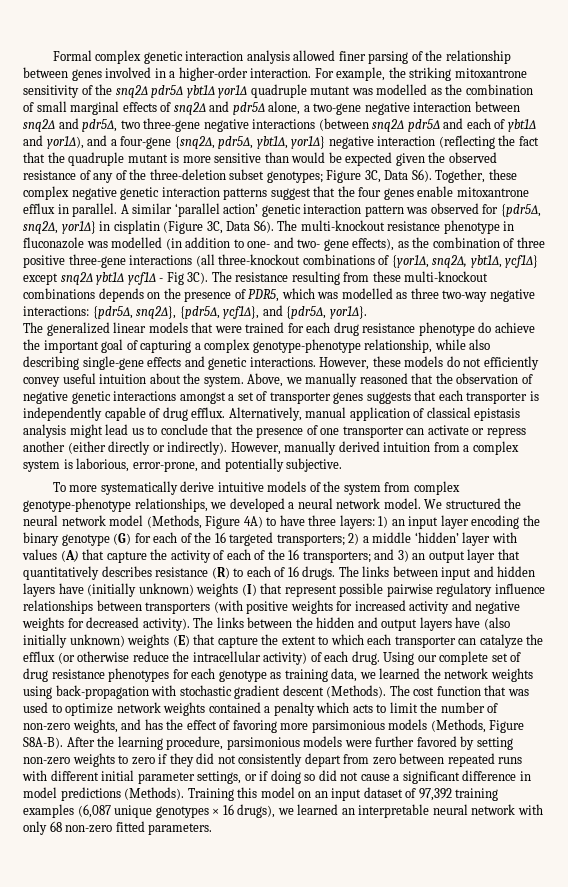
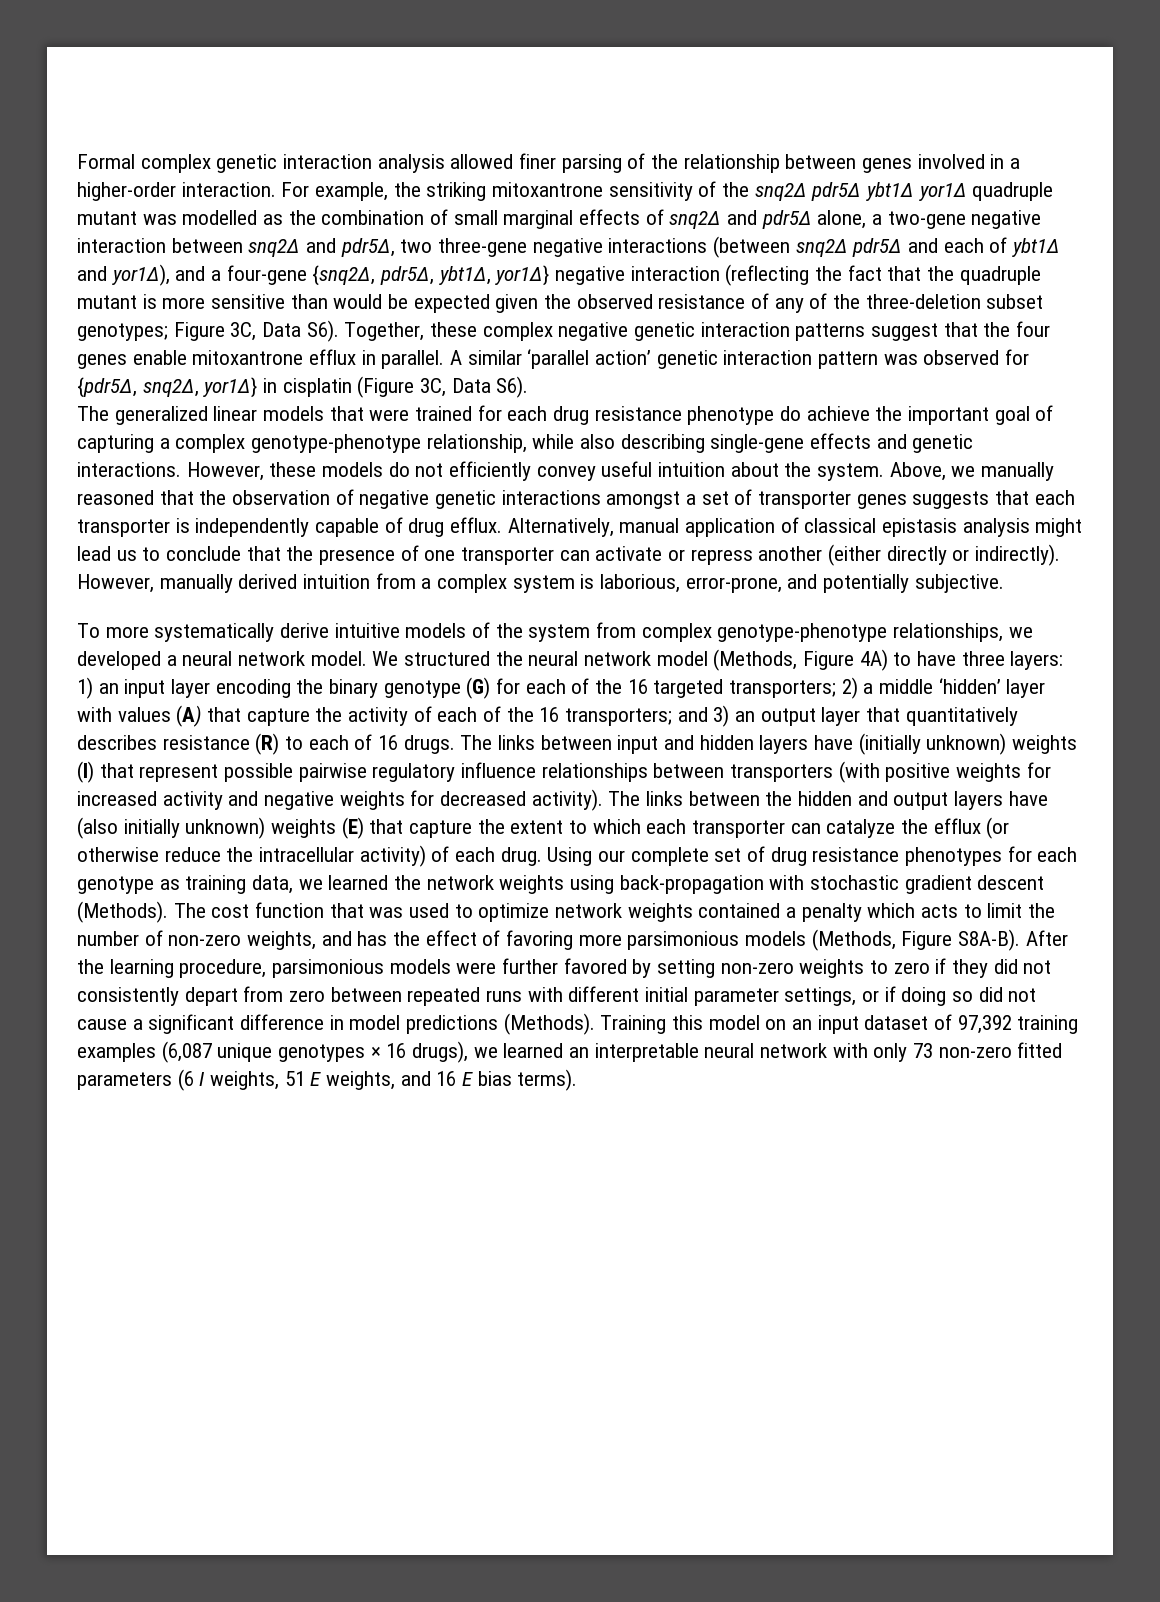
[277,220,515,234] [23,237,545,251] [23,254,539,268] [23,271,489,285] [23,288,535,302] [23,305,367,319] The multi-knockout resistance phenotype in fluconazole was modelled (in addition to one- and two- gene effects), as the combination of three positive three-gene interactions (all three-knockout combinations of {yor1∆, snq2∆, ybt1∆, ycf1∆} except snq2∆ ybt1∆ ycf1∆ - Fig 3C). The resistance resulting from these multi-knockout combinations depends on the presence of PDR5, which was modelled as three two-way negative interactions: {pdr5∆, snq2∆}, {pdr5∆, ycf1∆}, and {pdr5∆, yor1∆}. -> (529, 387) none
[49,821,62,832] 68 -> [913,1043,934,1058] 73
[148,823,213,835] parameters. -> [77,1069,578,1091] parameters (6 I weights, 51 E weights, and 16 E bias terms).

